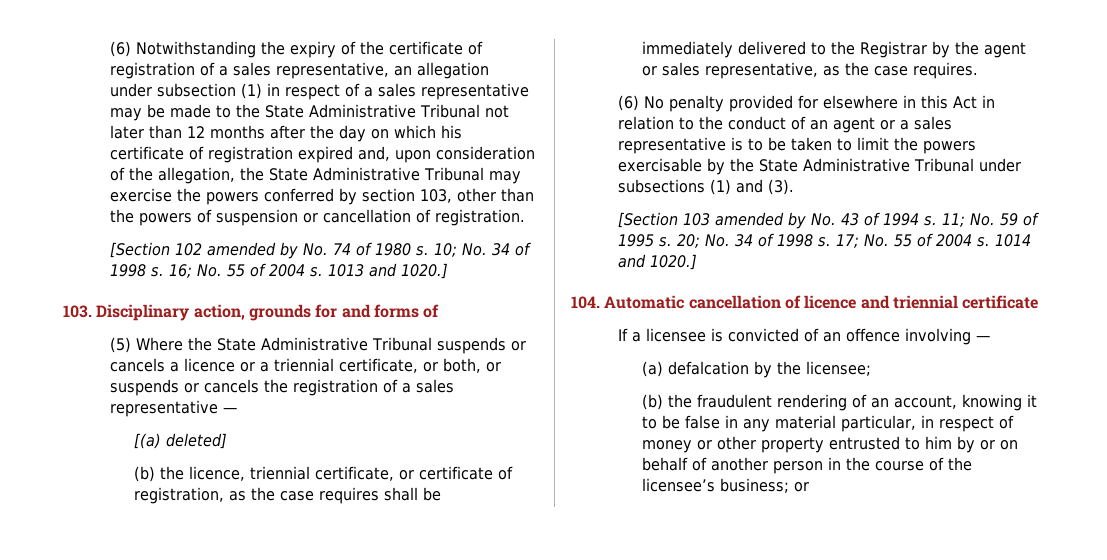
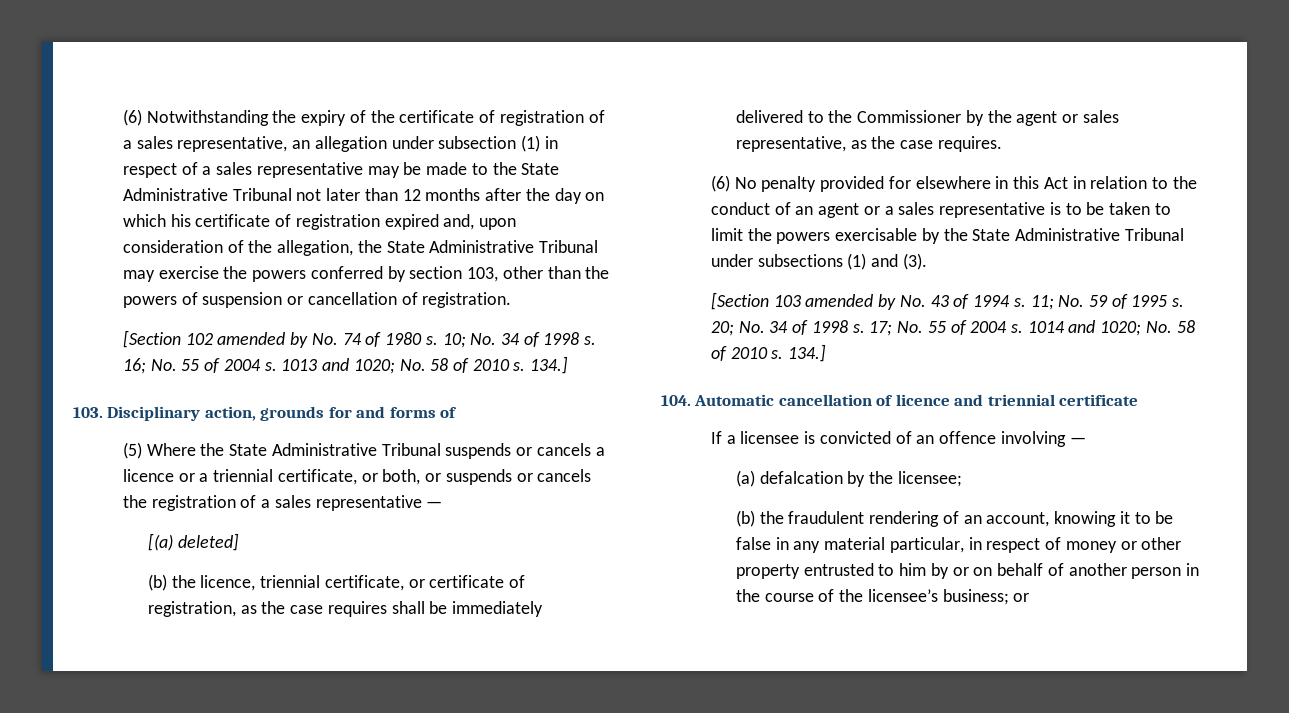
[401,263,449,279] 1020.] -> [353,356,569,374] 1020; No. 58 of 2010 s. 134.]
[860,41,928,58] Registrar -> [857,110,962,123] Commissioner
[650,254,698,270] 1020.] -> [1100,320,1195,336] [710,344,827,362] 1020; No. 58 of 2010 s. 134.]

